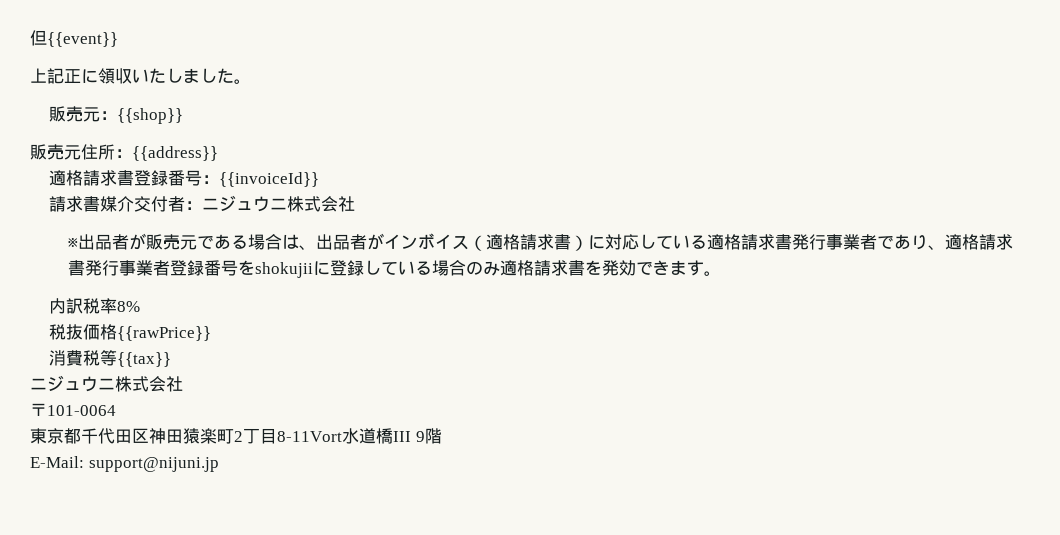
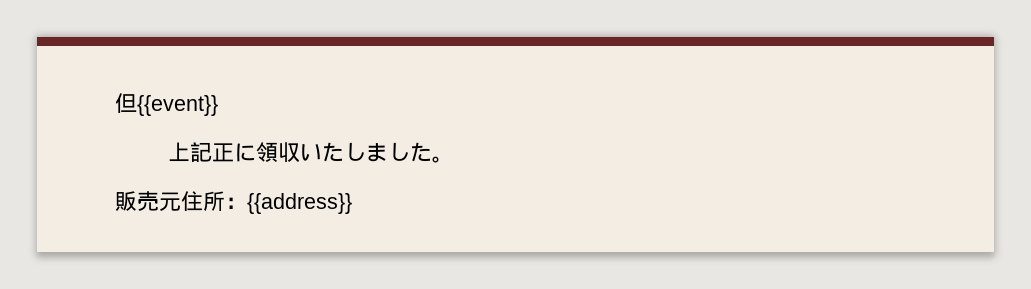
[49,106,184,124] // 販売元：{{shop}} -> (454, 159) none
[49,170,320,187] [49,195,356,212] [68,233,1014,251] [68,260,722,278] [49,298,141,314] [49,324,212,341] [49,350,172,367] [30,375,183,392] [30,403,116,416] [30,428,442,444] [30,456,219,472] // 適格請求書登録番号：{{invoiceId}} // 請求書媒介交付者：ニジュウニ株式会社 // ※出品者が販売元である場合は、出品者がインボイス（適格請求書）に対応している適格請求書発行事業者であり、適格請求書発行事業者登録番号をshokujiiに登録している場合のみ適格請求書を発効できます。 // 内訳税率8% // 税抜価格{{rawPrice}} // 消費税等{{tax}} // ニジュウニ株式会社 // 〒101-0064 // 東京都千代田区神田猿楽町2丁目8-11Vort水道橋III 9階 // E-Mail: support@nijuni.jp -> (352, 203) none

